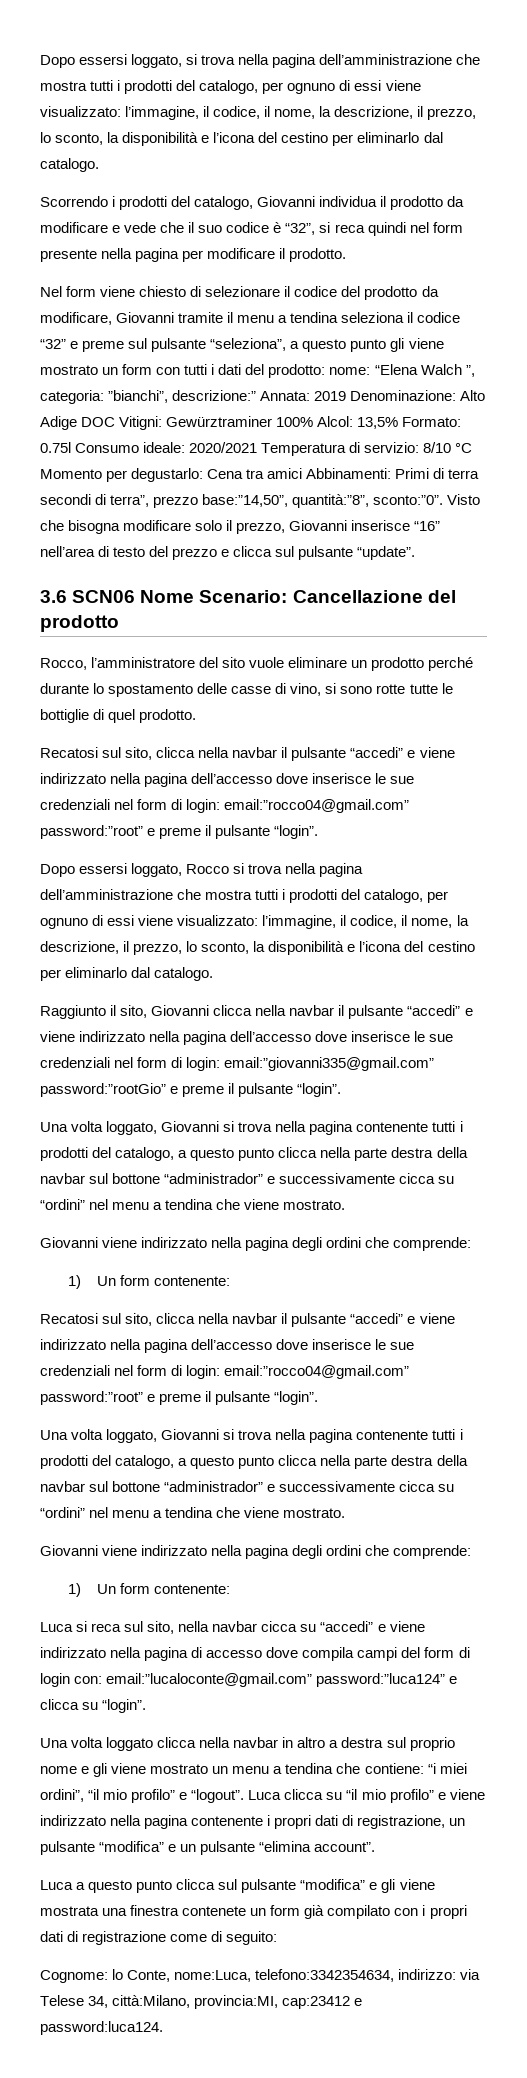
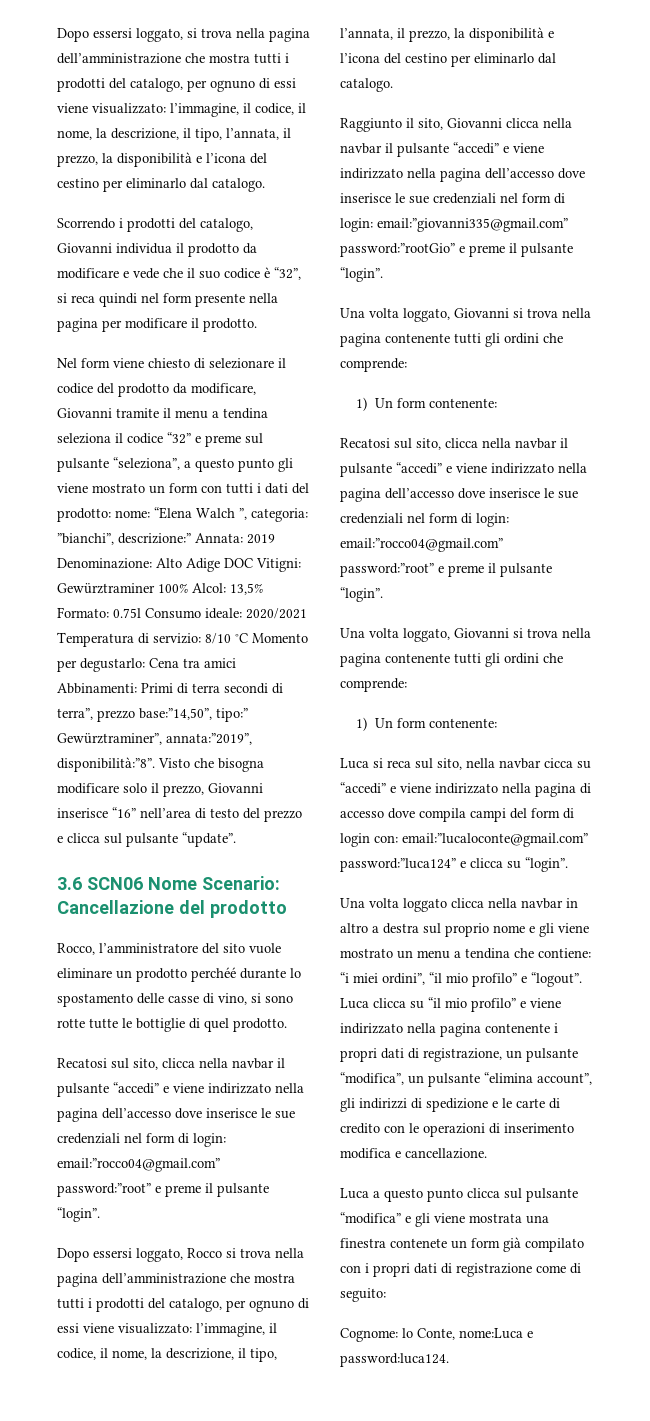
[427,108,477,120] [40,132,104,145] prezzo, lo sconto, -> [195,128,291,142] [57,155,98,167] tipo, l’annata, il prezzo,
[292,494,444,508] quantità:”8”, sconto:”0”. -> [216,708,248,722] [57,733,252,745] [57,757,155,772] tipo:” Gewürztraminer”, annata:”2019”, disponibilità:”8”.
[428,657,474,671] perché -> [191,967,236,982] perchéé
[133,941,250,955] prezzo, lo sconto, -> [250,1348,277,1362] [340,28,450,42] tipo, l’annata, il prezzo,
[459,1121,463,1132] [40,1147,468,1161] [40,1173,455,1184] [40,1199,346,1210] [40,1237,323,1251] i prodotti del catalogo, a questo punto clicca nella parte destra della navbar sul bottone “administrador” e successivamente cicca su “ordini” nel menu a tendina che viene mostrato. // Giovanni viene indirizzato nella pagina degli -> [485,333,500,347] gli
[459,1429,463,1440] [40,1455,468,1469] [40,1481,455,1492] [40,1507,346,1518] [40,1545,323,1559] i prodotti del catalogo, a questo punto clicca nella parte destra della navbar sul bottone “administrador” e successivamente cicca su “ordini” nel menu a tendina che viene mostrato. // Giovanni viene indirizzato nella pagina degli -> [485,653,500,667] gli
[99,1841,177,1852] “modifica” e -> [340,1072,404,1085] “modifica”,
[314,1842,376,1852] account”. -> [537,1073,592,1085] [340,1098,560,1112] [340,1123,574,1137] [340,1148,487,1159] account”, gli indirizzi di spedizione e le carte di credito con le operazioni di inserimento modifica e cancellazione.
[174,1969,481,1982] [40,1995,351,2009] nome:Luca, telefono:3342354634, indirizzo: via Telese 34, città:Milano, provincia:MI, cap:23412 -> [459,1328,523,1339] nome:Luca

